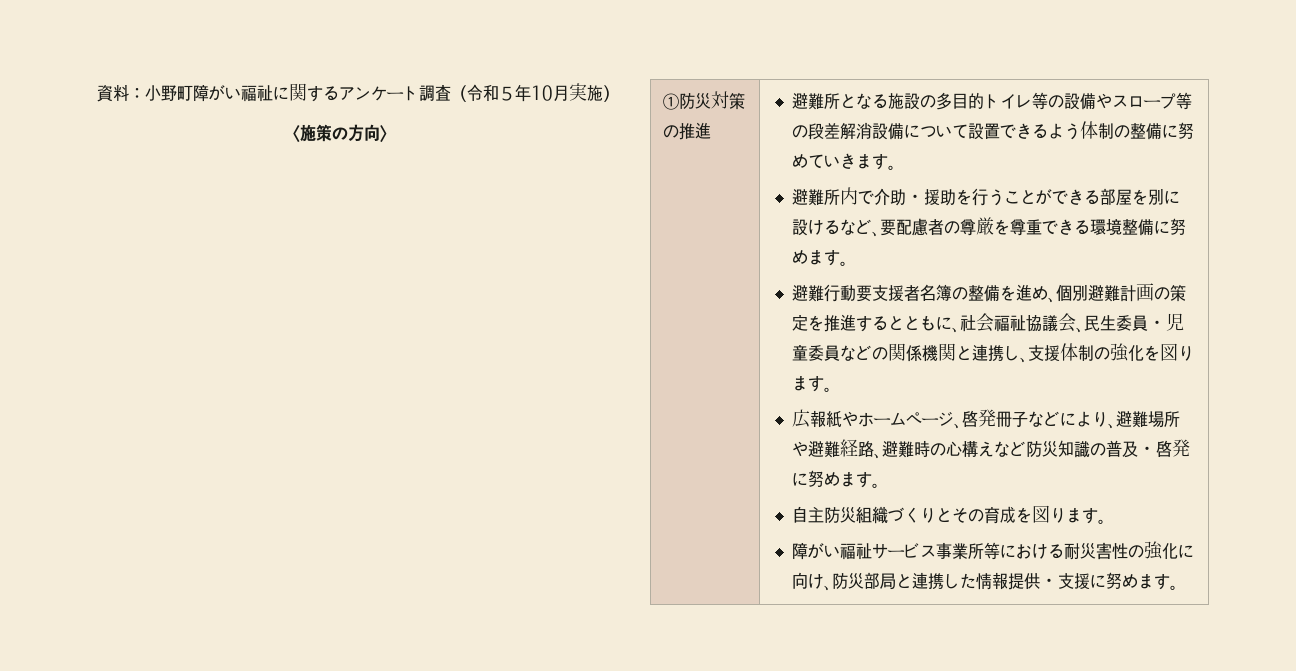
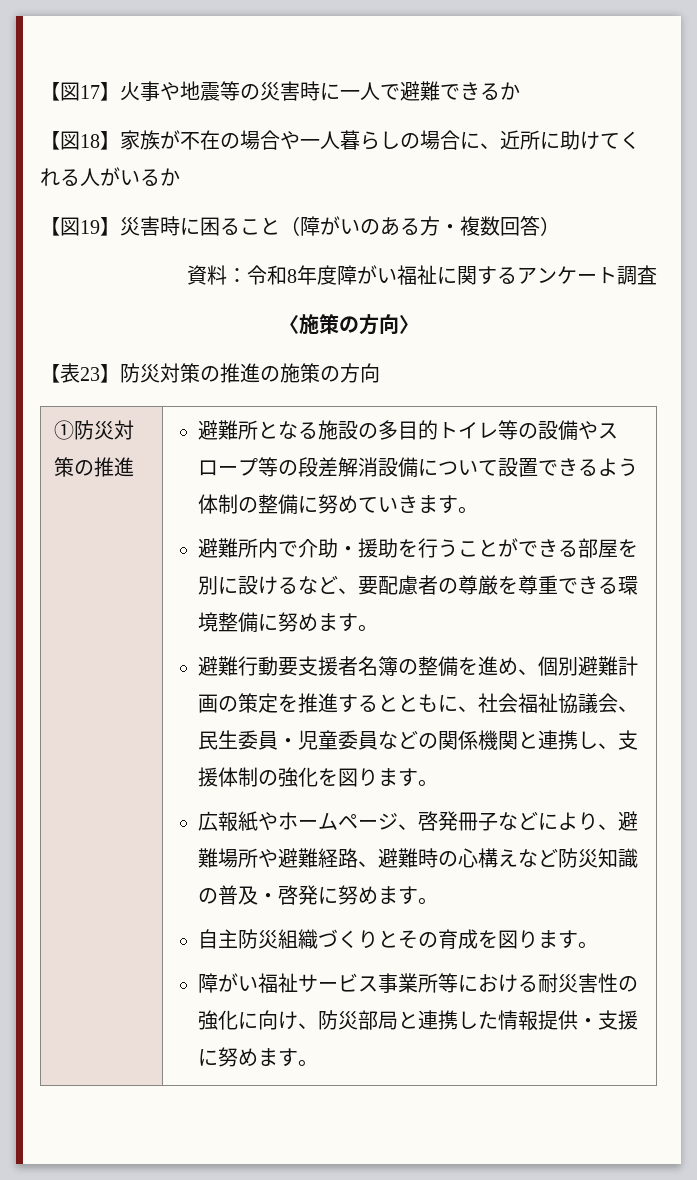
[97,84,193,102] 資料：小野町 -> [40,81,520,101] [40,130,640,150] [40,167,180,186] [40,216,560,236] [187,265,337,285] 【図17】火事や地震等の災害時に一人で避難できるか // 【図18】家族が不在の場合や一人暮らしの場合に、近所に助けてくれる人がいるか // 【図19】災害時に困ること（障がいのある方・複数回答） // 資料：令和8年度
[451,83,619,102] [291,124,388,143] （令和５年10月実施） // 〈施策の方向〉 -> [278,314,419,335] [40,363,380,383] // 〈施策の方向〉 // 【表23】防災対策の推進の施策の方向

